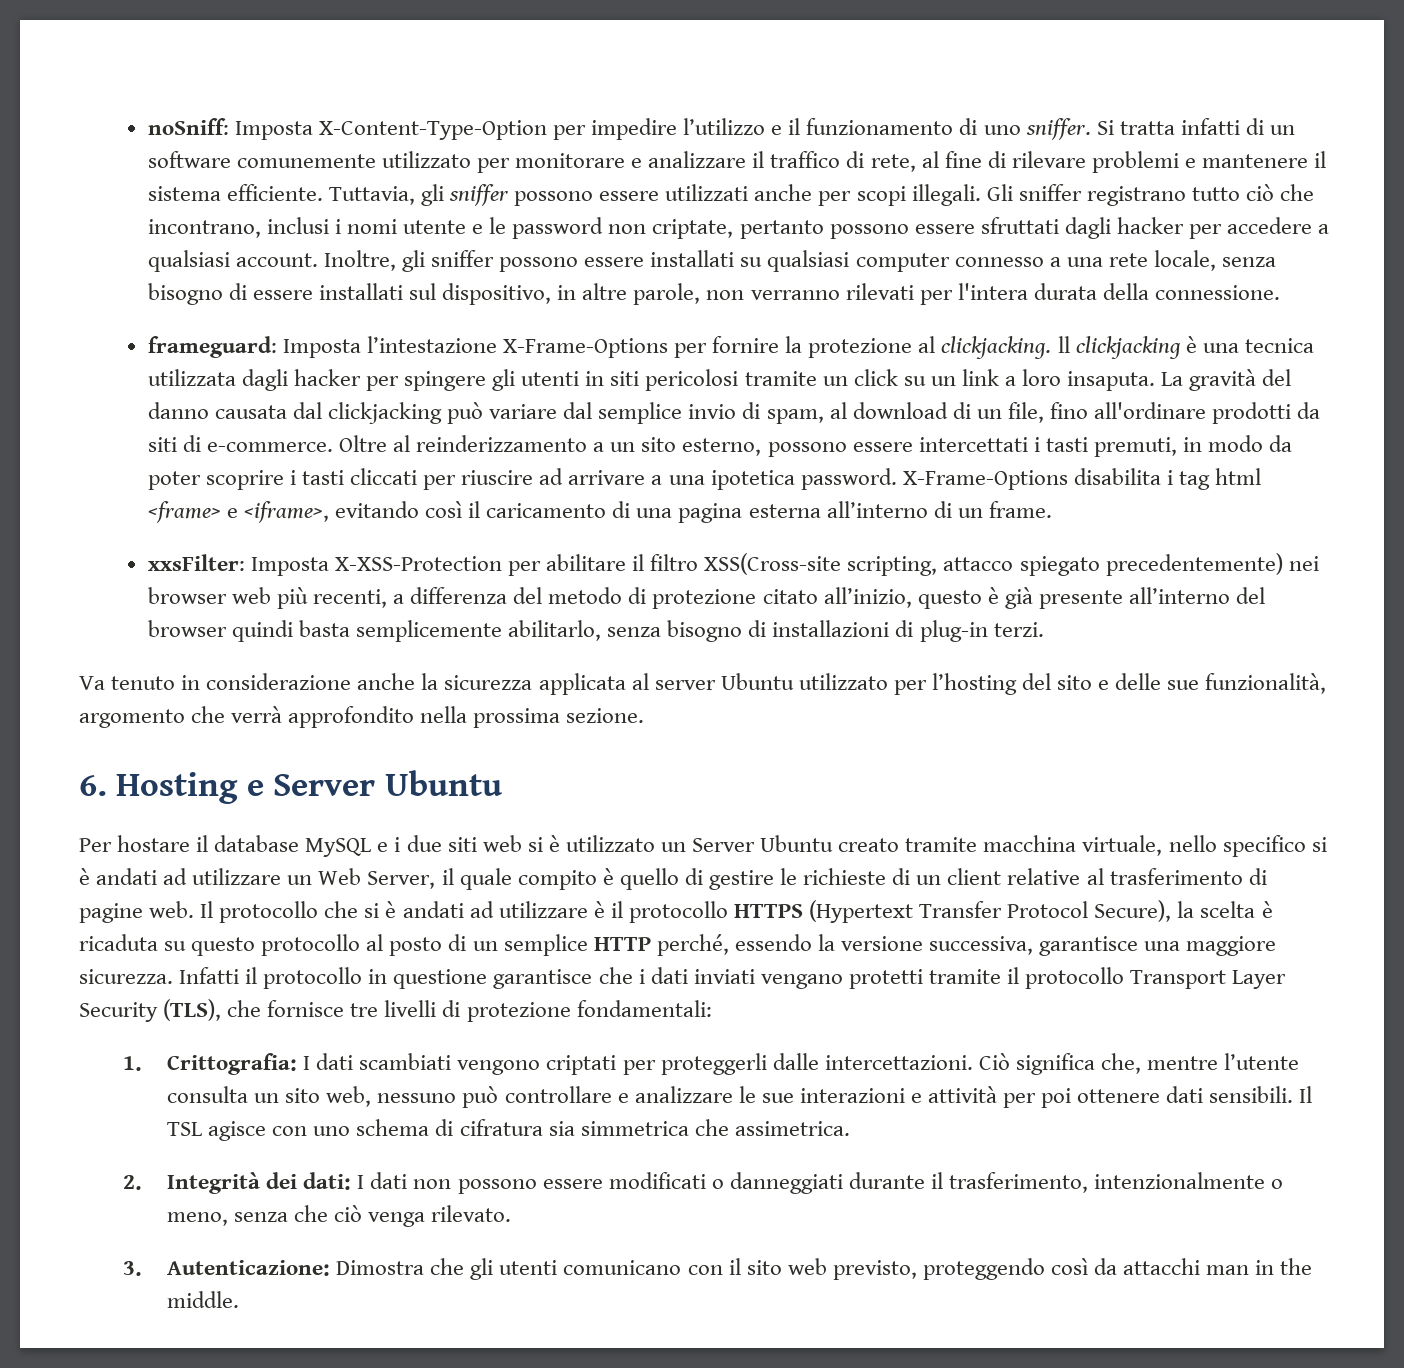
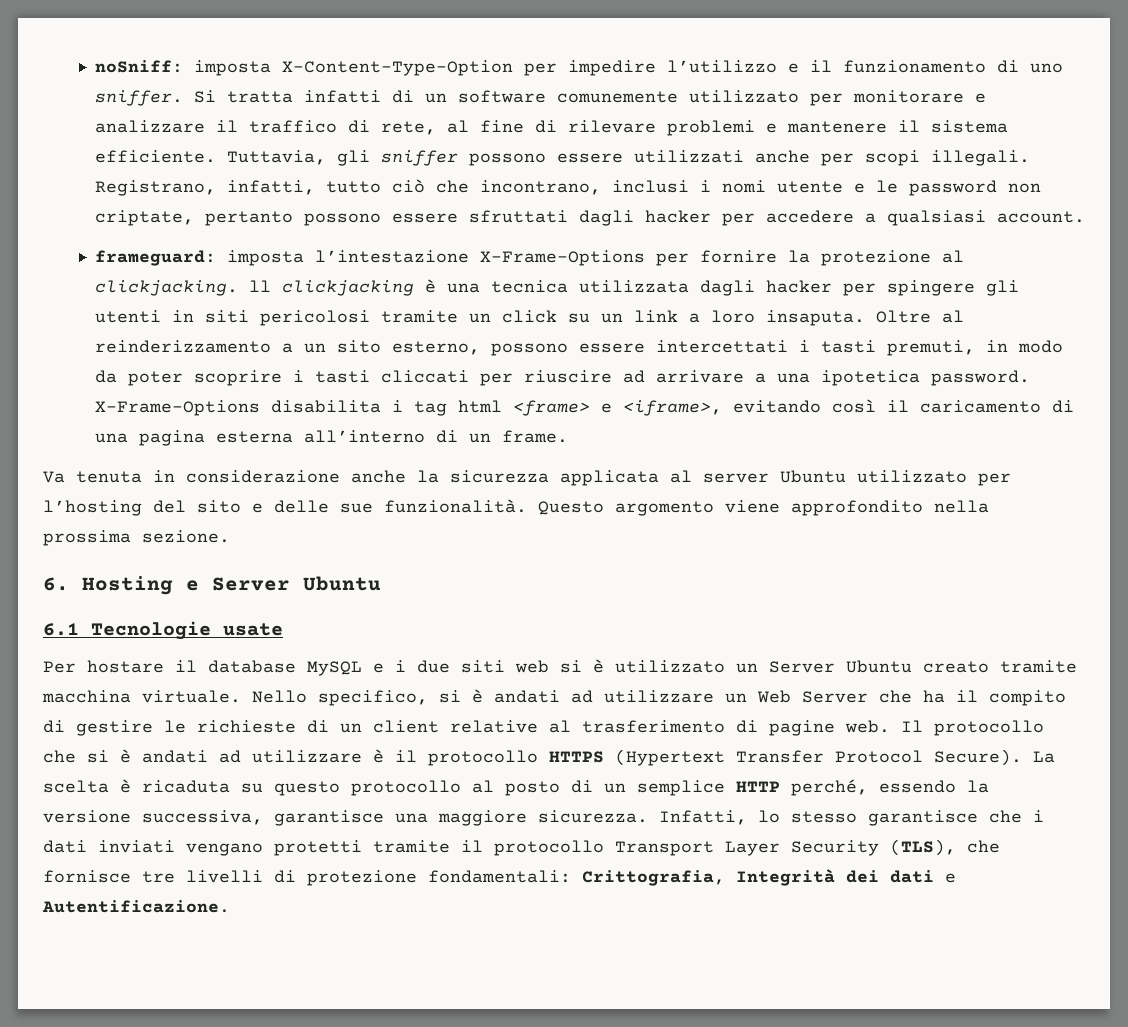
[234,121,313,140] Imposta -> [193,60,271,76] imposta
[986,184,1186,206] Gli sniffer registrano -> [94,180,315,196] Registrano, infatti,
[323,250,1276,272] [147,283,1280,305] Inoltre, gli sniffer possono essere installati su qualsiasi computer connesso a una rete locale, senza bisogno di essere installati sul dispositivo, in altre parole, non verranno rilevati per l'intera durata della connessione. -> (1085, 217) none
[282,339,361,358] Imposta -> [226,250,304,266] imposta
[1161,369,1292,391] [147,402,1321,424] [147,435,333,452] La gravità del danno causata dal clickjacking può variare dal semplice invio di spam, al download di un file, fino all'ordinare prodotti da siti di e-commerce. -> (865, 318) none
[147,553,1319,576] [147,587,1266,609] [147,620,1044,642] // xxsFilter: Imposta X-XSS-Protection per abilitare il filtro XSS(Cross-site scripting, attacco spiegato precedentemente) nei browser web più recenti, a differenza del metodo di protezione citato all’inizio, questo è già presente all’interno del browser quindi basta semplicemente abilitarlo, senza bisogno di installazioni di plug-in terzi. -> (568, 436) none
[111,676,176,690] tenuto -> [76,471,142,483] tenuta
[1205,673,1327,694] [79,706,283,728] funzionalità, argomento che verrà -> [384,499,780,516] funzionalità. Questo argomento viene
(502, 783) none -> [43,621,283,640] // 6.1 Tecnologie usate
[1082,835,1306,857] virtuale, nello specifico -> [142,690,428,706] virtuale. Nello specifico,
[367,868,679,890] Server, il quale compito è quello -> [802,690,1066,706] Server che ha il compito
[1094,900,1195,922] Secure), la -> [934,749,1055,766] Secure). La
[179,967,488,989] Infatti il protocollo in questione -> [659,810,857,825] Infatti, lo stesso
[123,1053,1300,1075] [167,1086,1313,1108] [167,1119,850,1141] [123,1172,1284,1194] [167,1205,512,1227] [123,1258,1313,1280] [167,1291,240,1308] // 1. Crittografia: I dati scambiati vengono criptati per proteggerli dalle intercettazioni. Ciò significa che, mentre l’utente consulta un sito web, nessuno può controllare e analizzare le sue interazioni e attività per poi ottenere dati sensibili. Il TSL agisce con uno schema di cifratura sia simmetrica che assimetrica. // 2. Integrità dei dati: I dati non possono essere modificati o danneggiati durante il trasferimento, intenzionalmente o meno, senza che ciò venga rilevato. // 3. Autenticazione: Dimostra che gli utenti comunicano con il sito web previsto, proteggendo così da attacchi man in the middle. -> [582,869,956,886] [42,900,230,913] Crittografia, Integrità dei dati e Autentificazione.

